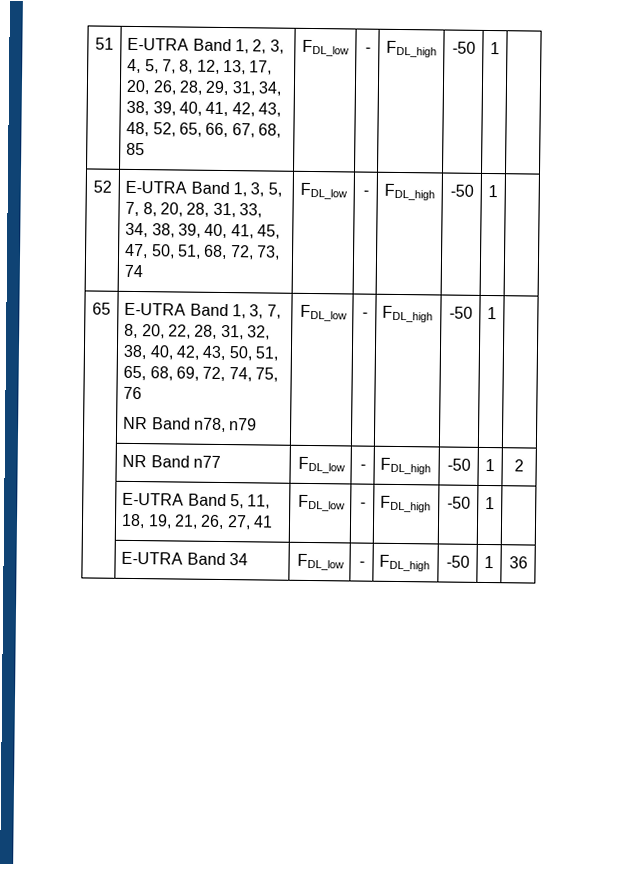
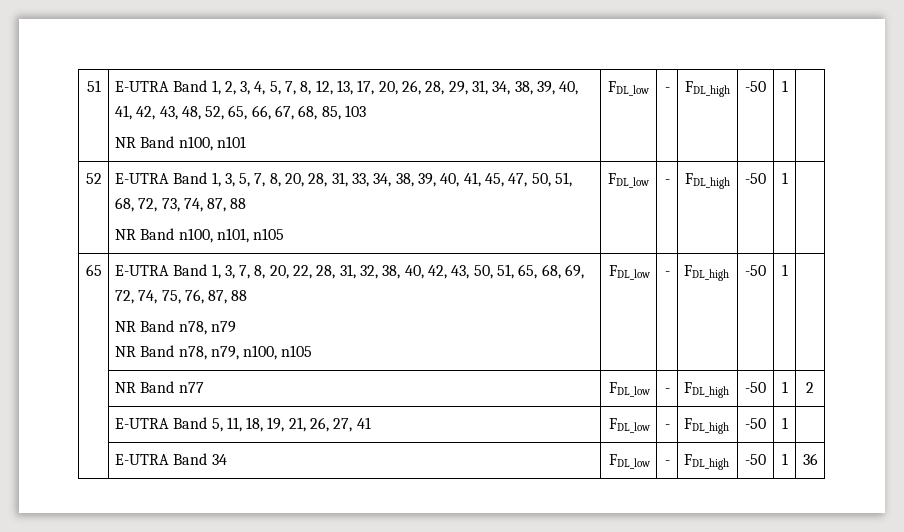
[126,142,146,156] 85 -> [321,105,367,120] [114,136,246,151] 85, 103 // NR Band n100, n101
[124,264,144,278] 74 -> [183,198,247,212] [114,228,285,243] 74, 87, 88 // NR Band n100, n101, n105
[123,386,143,400] 76 -> [184,289,248,304] 76, 87, 88
(258, 424) none -> [114,345,313,360] // NR Band n78, n79, n100, n105

